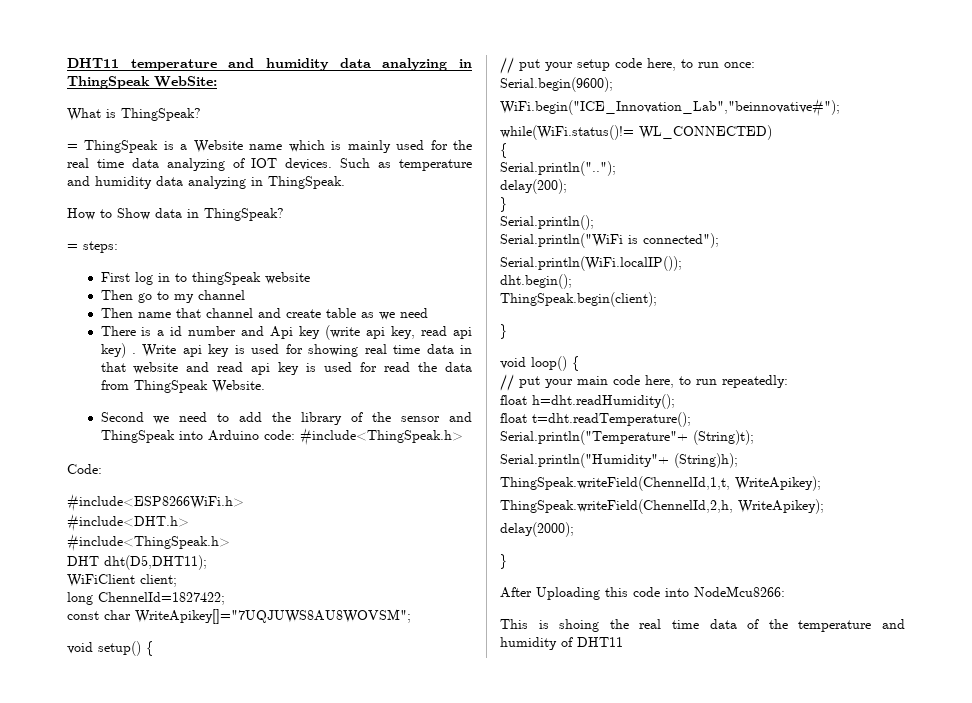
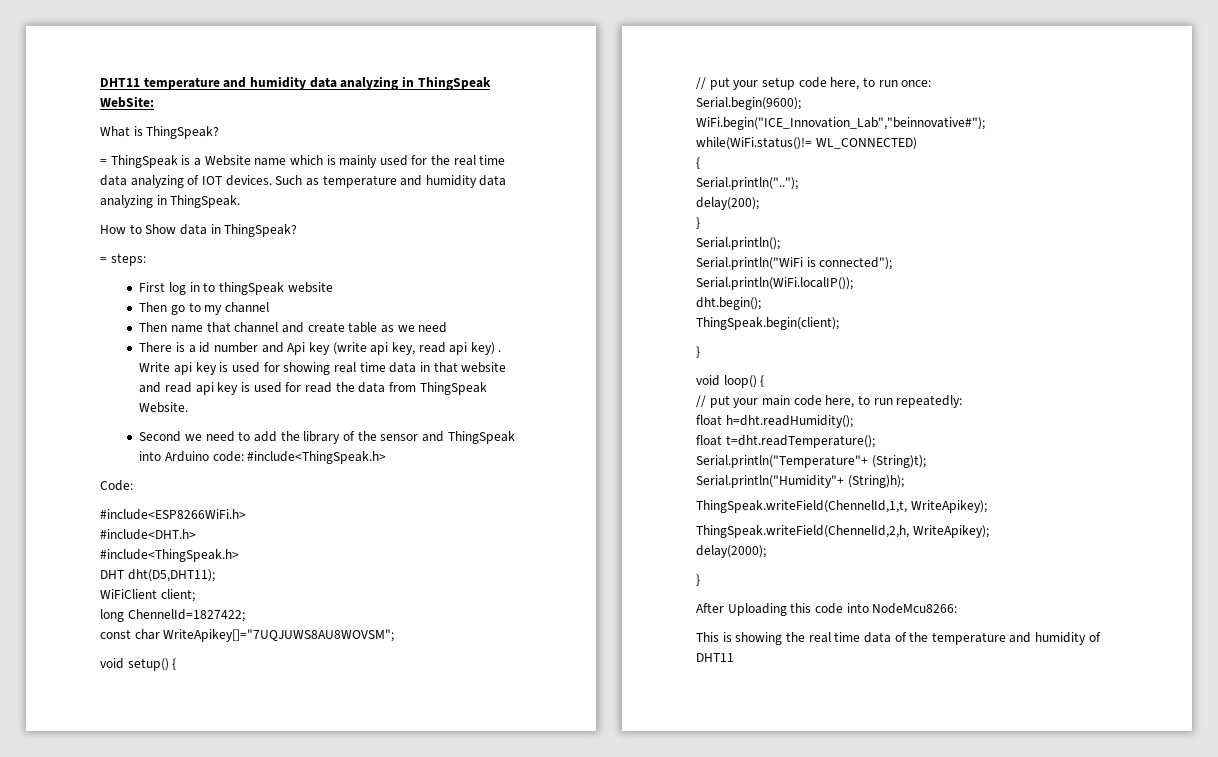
[559,619,600,632] shoing -> [735,632,783,645] showing

